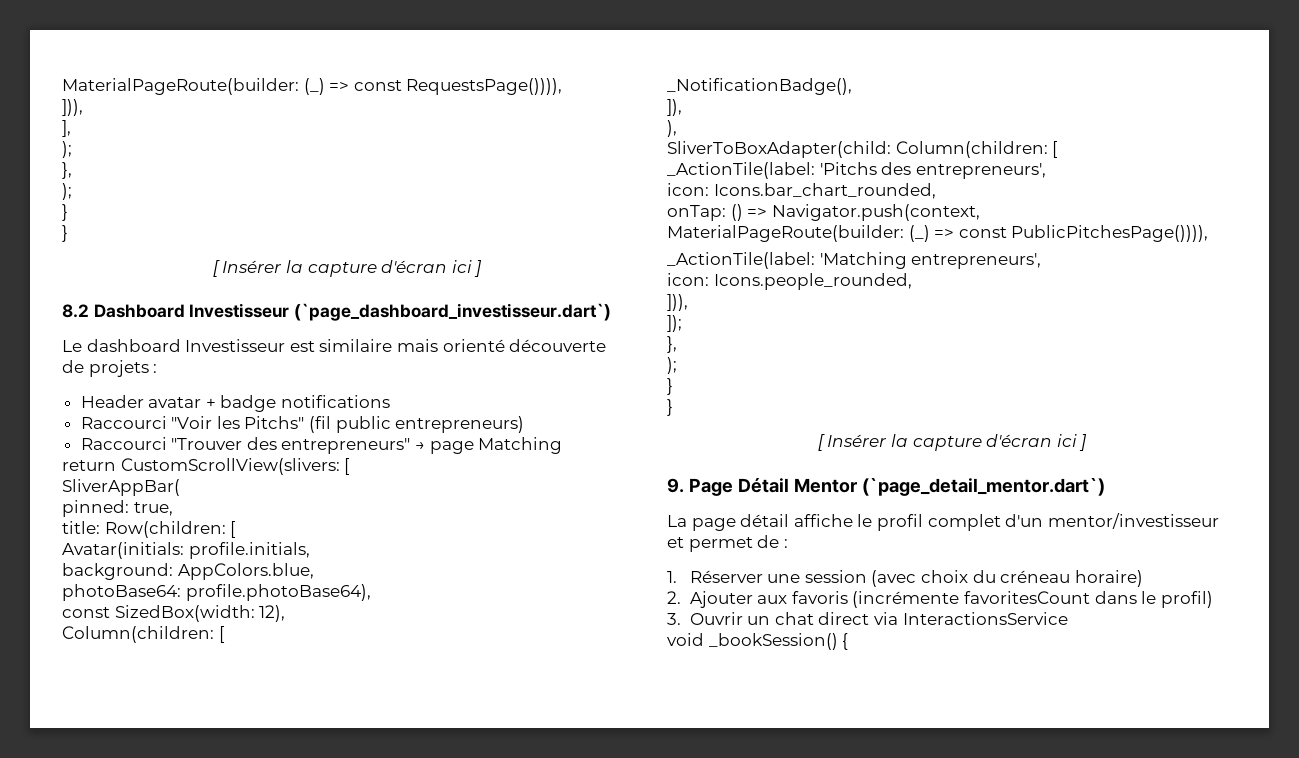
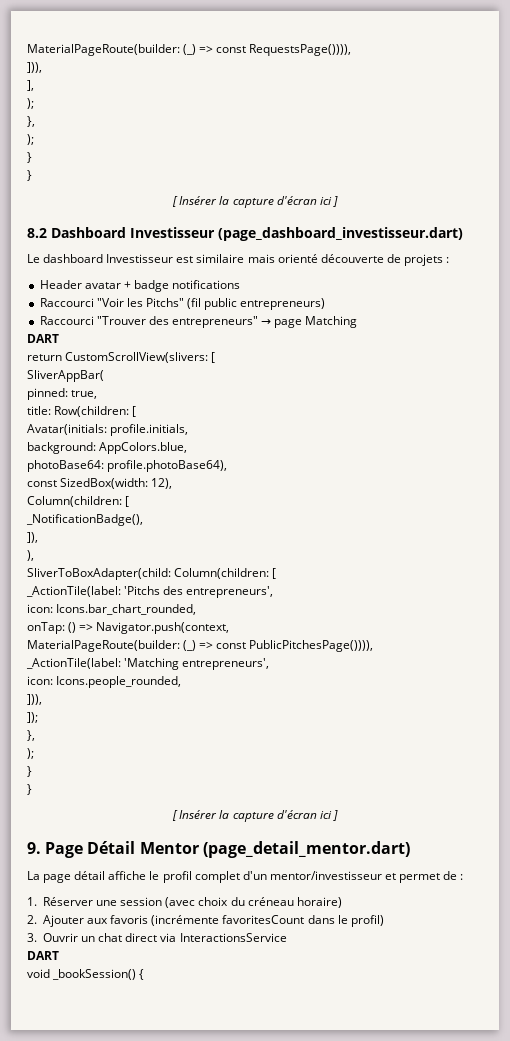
[294,303,612,321] (`page_dashboard_investisseur.dart`) -> [218,227,463,241] (page_dashboard_investisseur.dart)
(563, 445) none -> [27,334,59,343] // DART
[861,478,1105,496] (`page_detail_mentor.dart`) -> [202,841,410,858] (page_detail_mentor.dart)
(1068, 618) none -> [27,951,59,960] // DART

